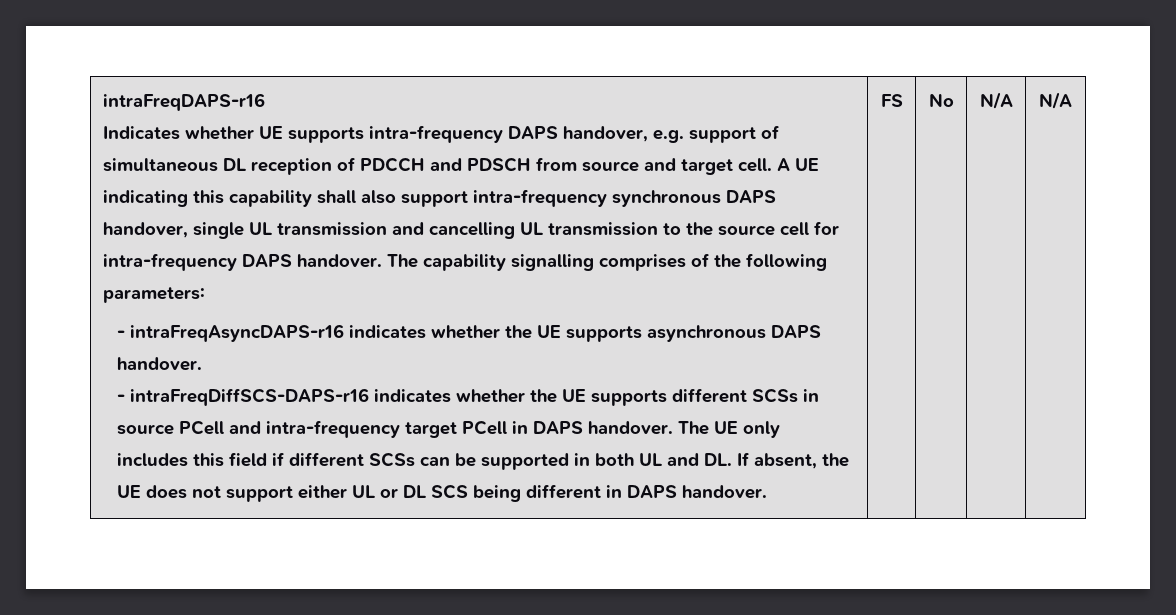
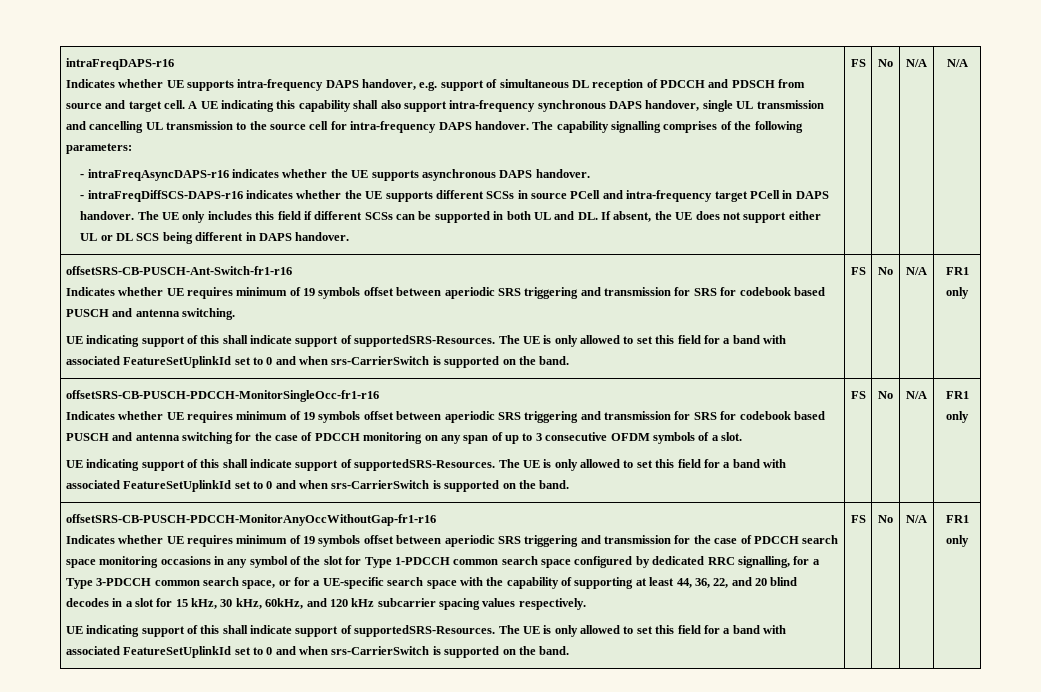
(1072, 100) none -> [65,266,292,275] [65,287,825,299] [65,308,235,320] [65,335,787,347] [65,356,570,368] [850,267,866,275] [878,267,893,275] [906,267,927,275] [945,267,969,275] [946,287,969,299] [65,390,379,402] [65,411,825,423] [65,432,743,444] [65,459,787,471] [65,480,570,492] [850,391,866,399] [878,391,893,399] [906,391,927,399] [945,391,969,399] [946,411,969,423] [65,514,436,526] [65,535,839,547] [65,556,820,568] [65,577,798,589] [65,598,586,610] [65,625,787,637] [65,646,570,658] [850,515,866,523] [878,515,893,523] [906,515,927,523] [945,515,969,523] [946,535,969,547] // offsetSRS-CB-PUSCH-Ant-Switch-fr1-r16 // Indicates whether UE requires minimum of 19 symbols offset between aperiodic SRS triggering and transmission for SRS for codebook based PUSCH and antenna switching. // UE indicating support of this shall indicate support of supportedSRS-Resources. The UE is only allowed to set this field for a band with associated FeatureSetUplinkId set to 0 and when srs-CarrierSwitch is supported on the band. | FS | No | N/A | FR1 only // offsetSRS-CB-PUSCH-PDCCH-MonitorSingleOcc-fr1-r16 // Indicates whether UE requires minimum of 19 symbols offset between aperiodic SRS triggering and transmission for SRS for codebook based PUSCH and antenna switching for the case of PDCCH monitoring on any span of up to 3 consecutive OFDM symbols of a slot. // UE indicating support of this shall indicate support of supportedSRS-Resources. The UE is only allowed to set this field for a band with associated FeatureSetUplinkId set to 0 and when srs-CarrierSwitch is supported on the band. | FS | No | N/A | FR1 only // offsetSRS-CB-PUSCH-PDCCH-MonitorAnyOccWithoutGap-fr1-r16 // Indicates whether UE requires minimum of 19 symbols offset between aperiodic SRS triggering and transmission for the case of PDCCH search space monitoring occasions in any symbol of the slot for Type 1-PDCCH common search space configured by dedicated RRC signalling, for a Type 3-PDCCH common search space, or for a UE-specific search space with the capability of supporting at least 44, 36, 22, and 20 blind decodes in a slot for 15 kHz, 30 kHz, 60kHz, and 120 kHz subcarrier spacing values respectively. // UE indicating support of this shall indicate support of supportedSRS-Resources. The UE is only allowed to set this field for a band with associated FeatureSetUplinkId set to 0 and when srs-CarrierSwitch is supported on the band. | FS | No | N/A | FR1 only

